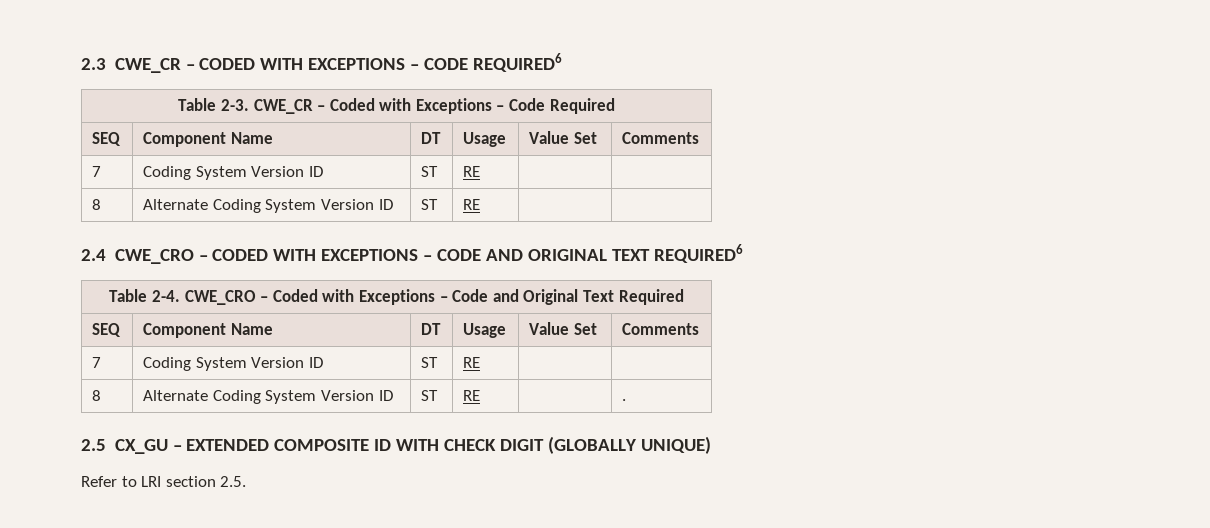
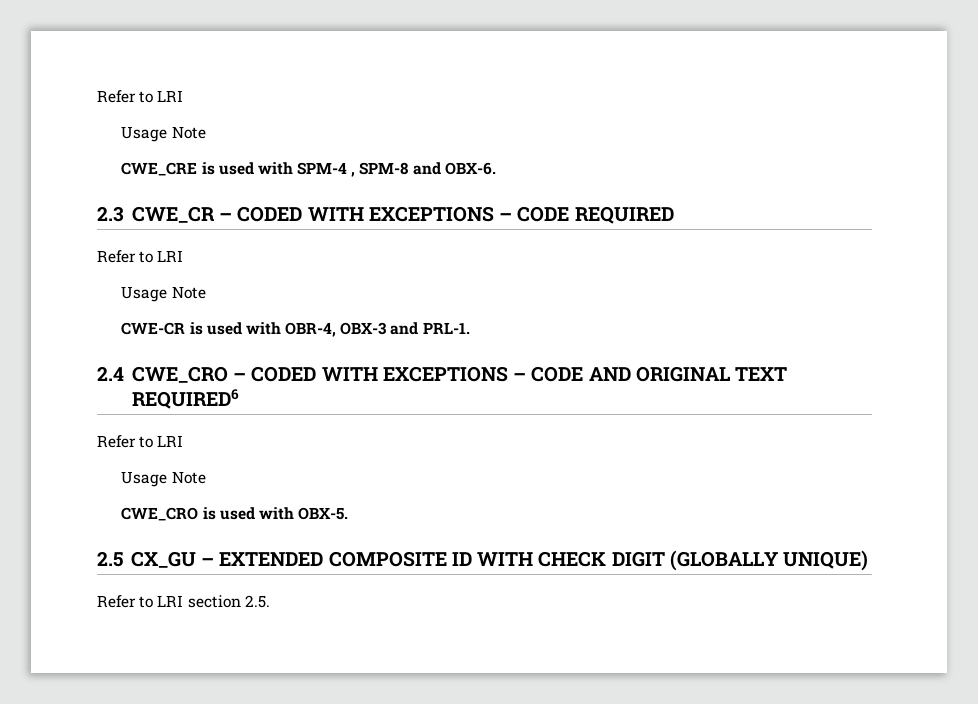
(81, 64) none -> [97,90,184,103] [121,126,206,142] [121,162,496,177] Refer to LRI // Usage Note // CWE_CRE is used with SPM-4 , SPM-8 and OBX-6. //
[473,53,563,72] [178,98,615,114] [92,132,122,146] [143,132,273,147] [421,132,442,144] [463,132,507,147] [529,131,597,144] [622,132,700,144] [92,166,102,177] [143,166,323,180] [421,166,439,177] [463,166,481,177] [92,199,102,210] [143,199,393,213] [421,199,439,210] [463,199,481,210] REQUIRED6 // Table 2-3. CWE_CR – Coded with Exceptions – Code Required // SEQ | Component Name | DT | Usage | Value Set | Comments // 7 | Coding System Version ID | ST | RE | | // 8 | Alternate Coding System Version ID | ST | RE | | -> [574,206,674,224] [97,250,184,263] [121,286,206,302] [121,322,470,337] REQUIRED // Refer to LRI // Usage Note // CWE-CR is used with OBR-4, OBX-3 and PRL-1.
[109,289,684,305] [92,323,122,337] [143,323,273,338] [421,323,442,335] [463,323,507,338] [529,322,597,335] [622,323,700,335] [92,357,102,368] [143,357,323,371] [421,357,439,368] [463,357,481,368] [92,390,102,401] [143,390,393,404] [421,390,439,401] [463,390,481,401] [622,399,627,401] // Table 2-4. CWE_CRO – Coded with Exceptions – Code and Original Text Required // SEQ | Component Name | DT | Usage | Value Set | Comments // 7 | Coding System Version ID | ST | RE | | // 8 | Alternate Coding System Version ID | ST | RE | | . -> [97,435,184,448] [121,471,206,487] [121,507,349,521] // Refer to LRI // Usage Note // CWE_CRO is used with OBX-5.

